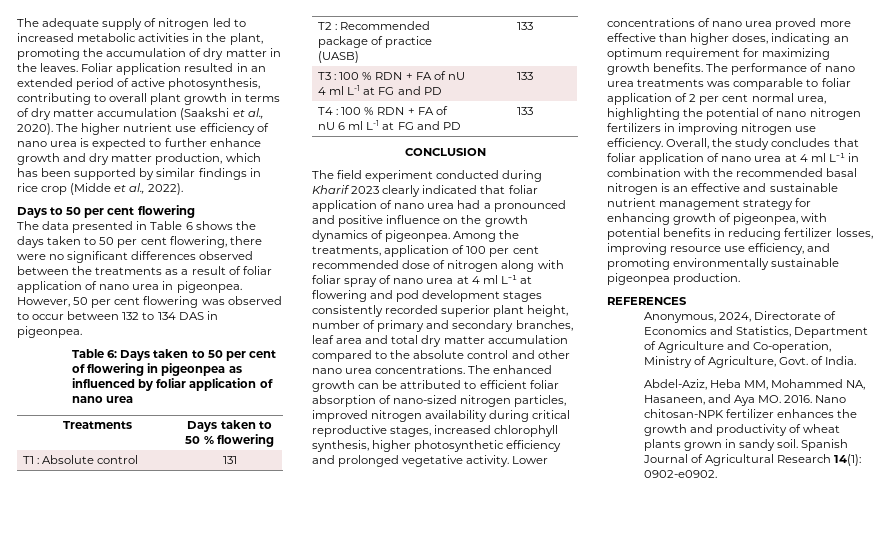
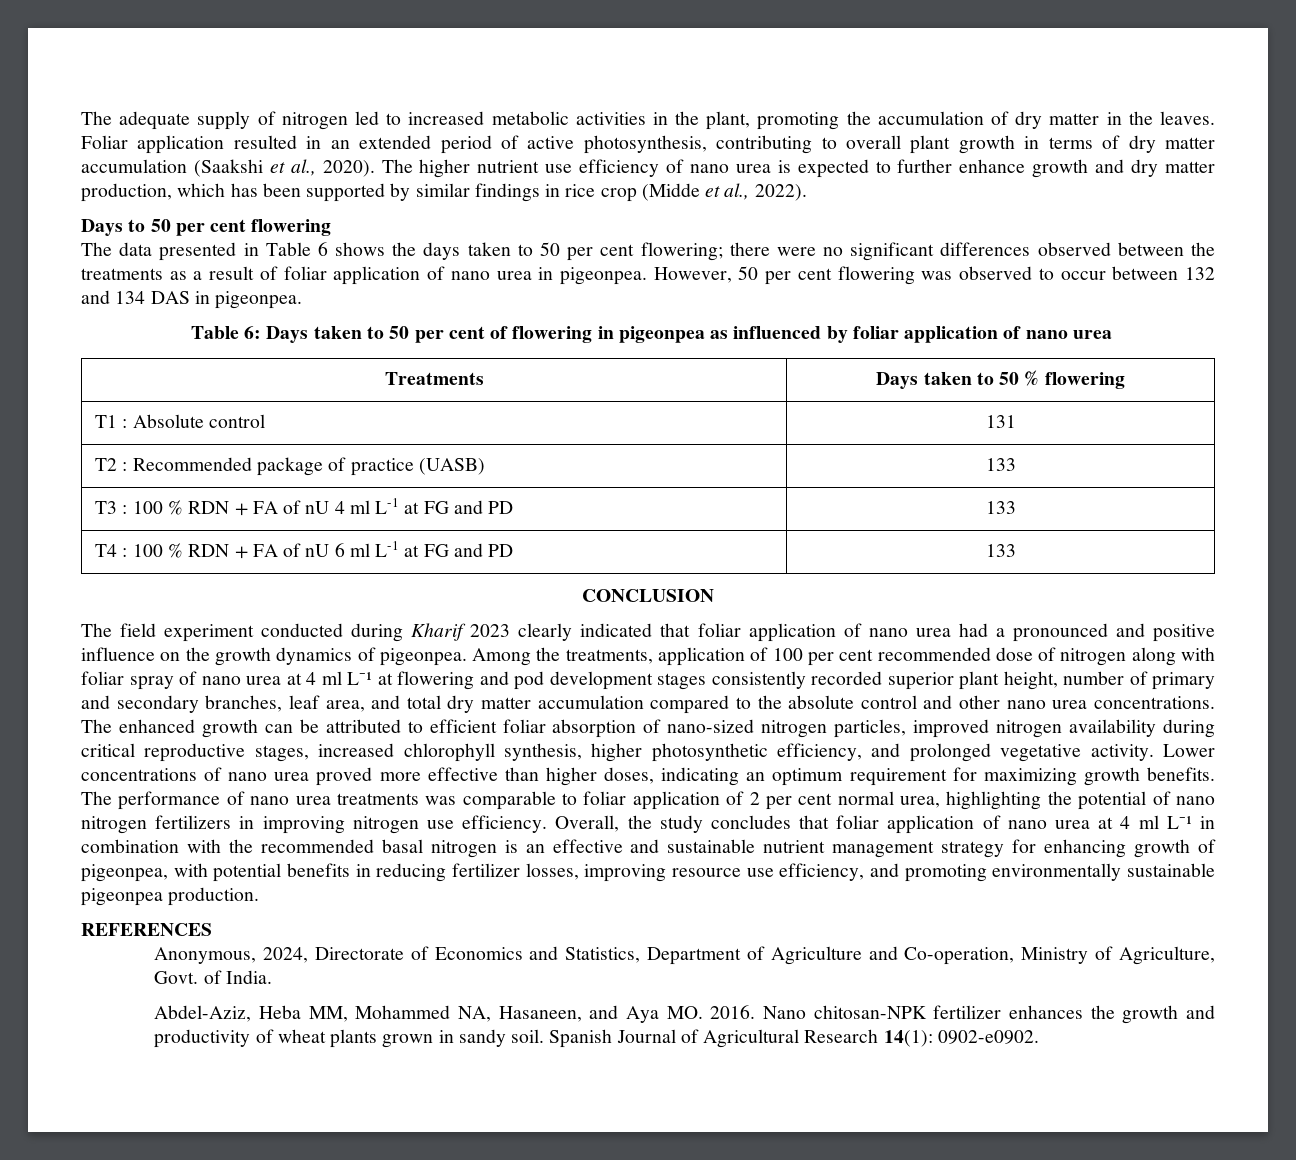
[169,236,227,248] flowering, -> [640,242,723,261] flowering;
[142,312,155,320] to -> [81,290,110,304] and
[336,338,363,344] area -> [325,700,365,712] area,
[506,440,562,452] efficiency -> [777,743,863,761] efficiency,

